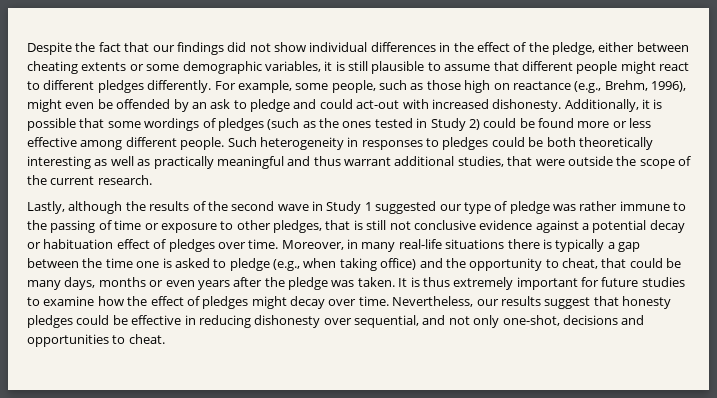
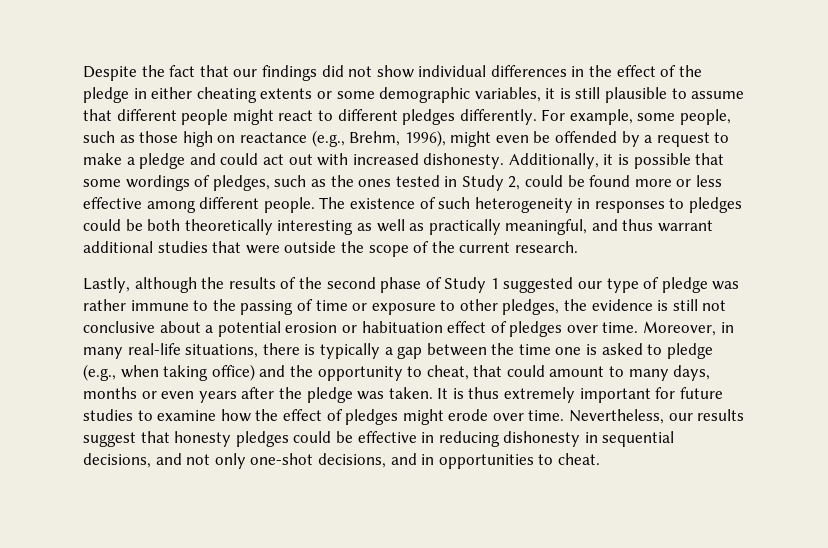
[552,42,689,55] pledge, either between -> [83,87,193,103] pledge in either
[191,99,247,109] an ask to -> [644,132,730,147] [83,153,135,165] a request to make a
[356,100,400,109] act-out -> [262,154,313,165] act out
[217,118,300,131] pledges (such -> [212,175,307,191] pledges, such
[468,119,480,130] 2) -> [508,176,521,190] 2,
[227,137,257,147] Such -> [319,197,471,209] The existence of such
[216,156,284,169] meaningful -> [505,219,588,235] meaningful,
[457,156,504,167] studies, -> [157,241,208,253] studies
[277,201,323,211] wave in -> [380,277,442,293] phase of
[325,220,351,230] that -> [564,299,653,311] the evidence
[479,220,579,233] evidence against -> [159,321,201,333] about
[649,220,685,233] decay -> [285,322,338,333] erosion
[445,239,505,249] situations -> [185,344,259,358] situations,
[666,258,682,268] be -> [549,366,625,377] amount to
[290,296,325,309] decay -> [448,409,489,421] erode
[323,315,645,328] over sequential, and not only one-shot, decisions and -> [584,431,675,447] [83,453,435,469] in sequential decisions, and not only one-shot decisions, and in

